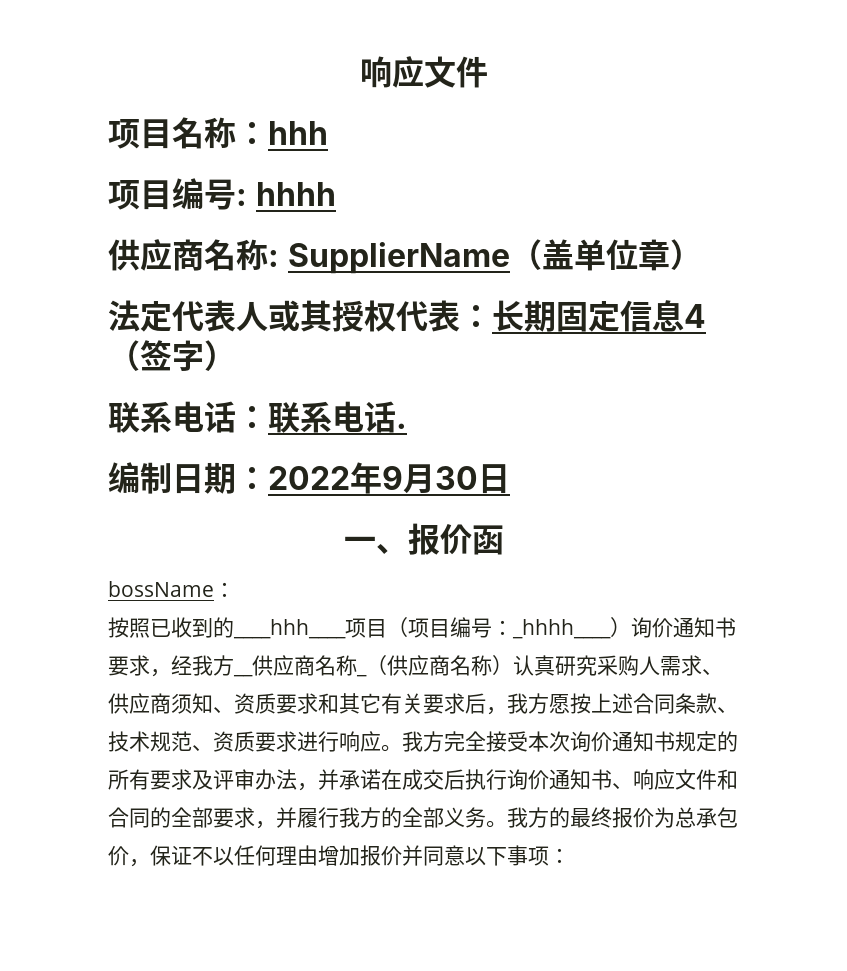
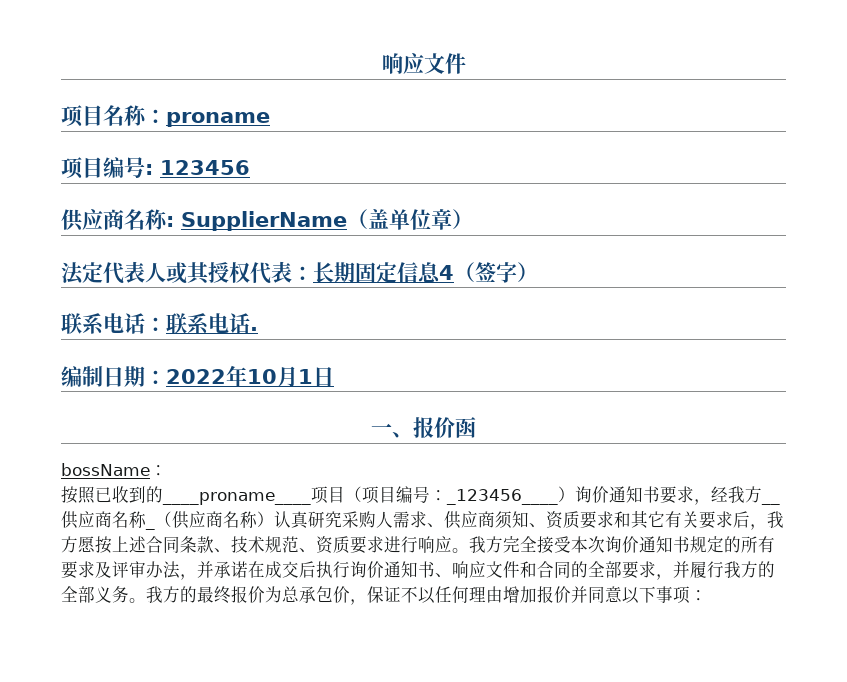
[268,121,328,145] [108,178,336,210] hhh // 项目编号: hhhh -> [166,112,270,127] [61,157,250,179] proname // 项目编号: 123456
[382,464,478,494] 9月30 -> [247,366,313,387] 10月1
[233,619,346,639] ____hhh____ -> [162,492,311,505] ____proname____
[512,619,611,639] _hhhh____ -> [446,489,558,505] _123456____

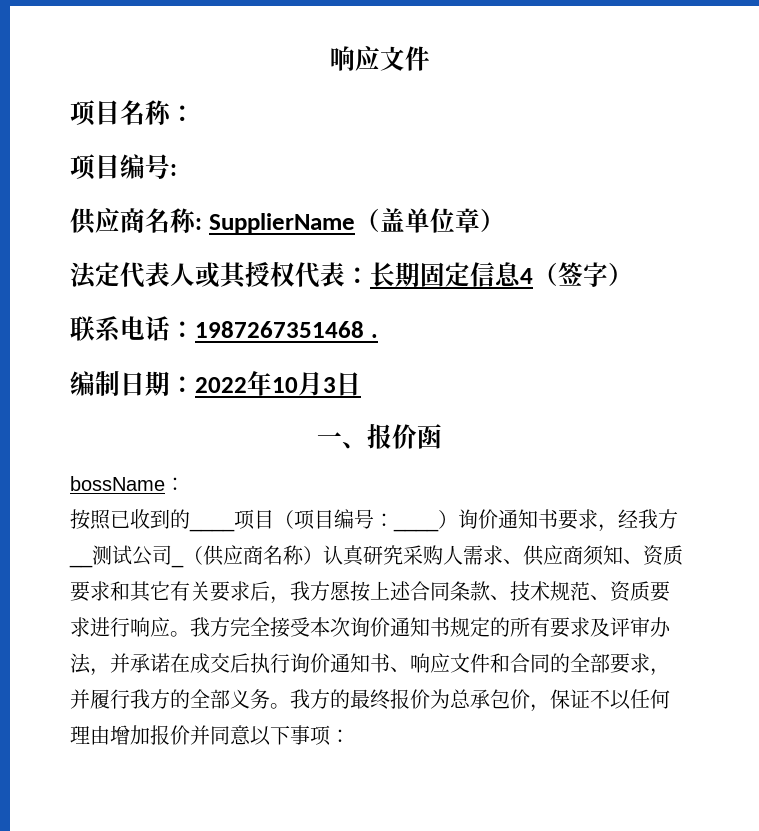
[166,112,270,127] [61,157,250,179] proname // 项目编号: 123456 -> [70,154,177,180] // 项目编号:
[166,313,250,335] 联系电话 -> [195,321,364,338] 1987267351468
[298,369,313,384] 1 -> [323,377,336,393] 3
[162,492,311,505] ____proname____ -> [189,527,235,532] ____
[446,489,558,505] _123456____ -> [393,527,439,532] ____
[61,511,146,529] 供应商名称 -> [92,545,172,566] 测试公司

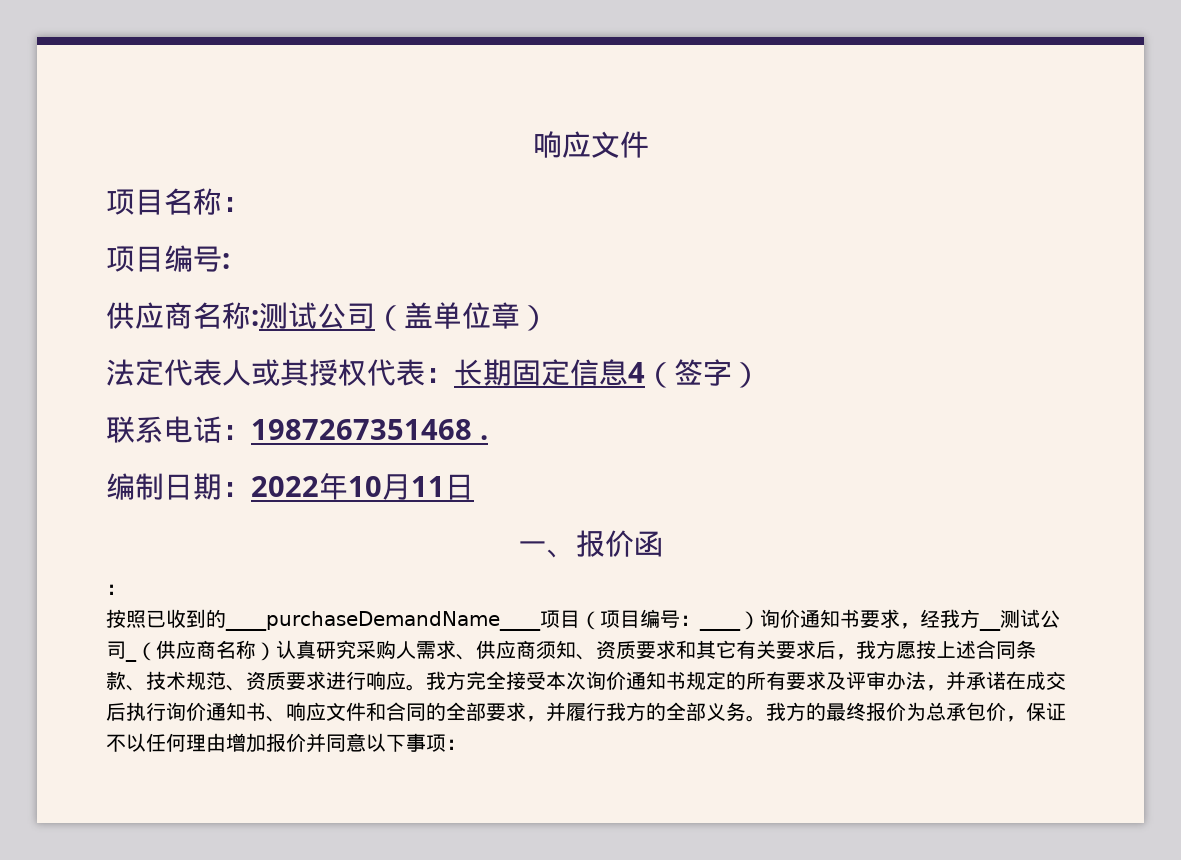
[208,213,355,234] SupplierName -> [259,302,375,329] 测试公司
[323,377,336,393] 3 -> [411,476,445,497] 11
[70,476,165,491] bossName -> (663, 544) none
[189,527,235,532] ____ -> [225,611,541,631] ____purchaseDemandName____

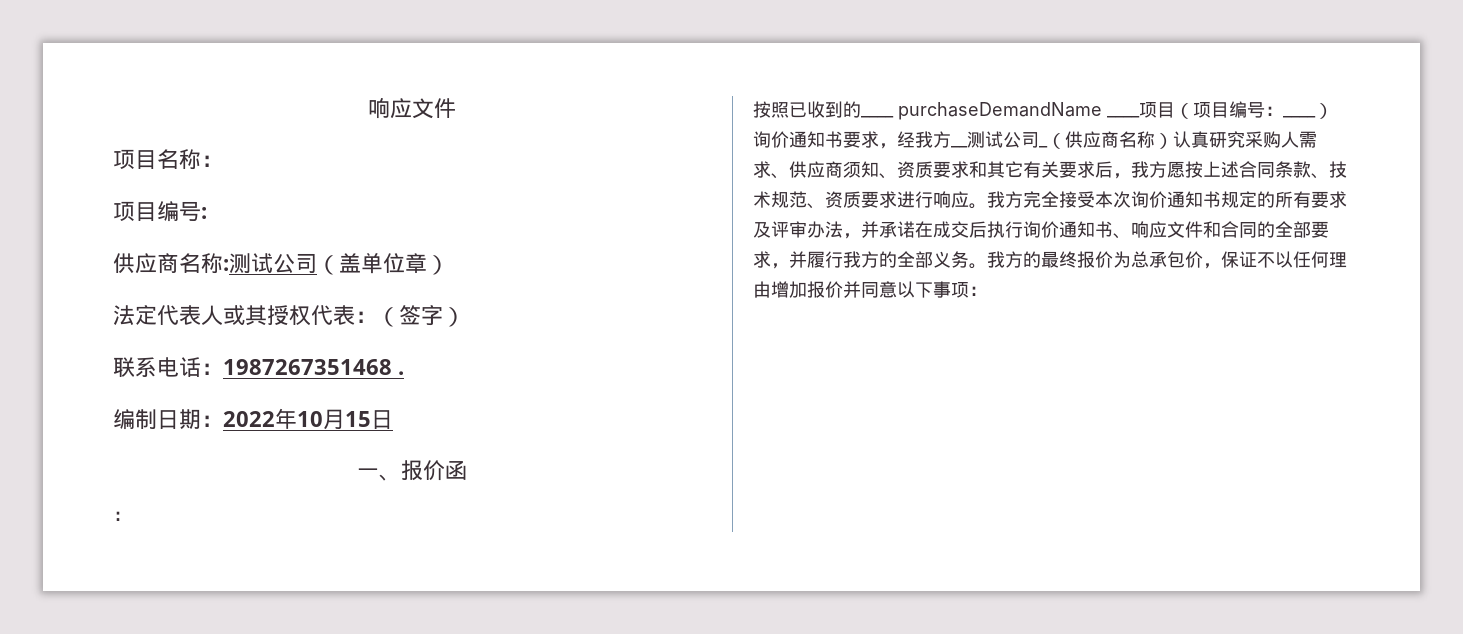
[454,359,645,386] 长期固定信息4 -> (377, 317) none
[411,476,445,497] 11 -> [345,411,371,427] 15
[225,611,541,631] ____purchaseDemandName____ -> [861,102,1140,120] ____ purchaseDemandName ____

